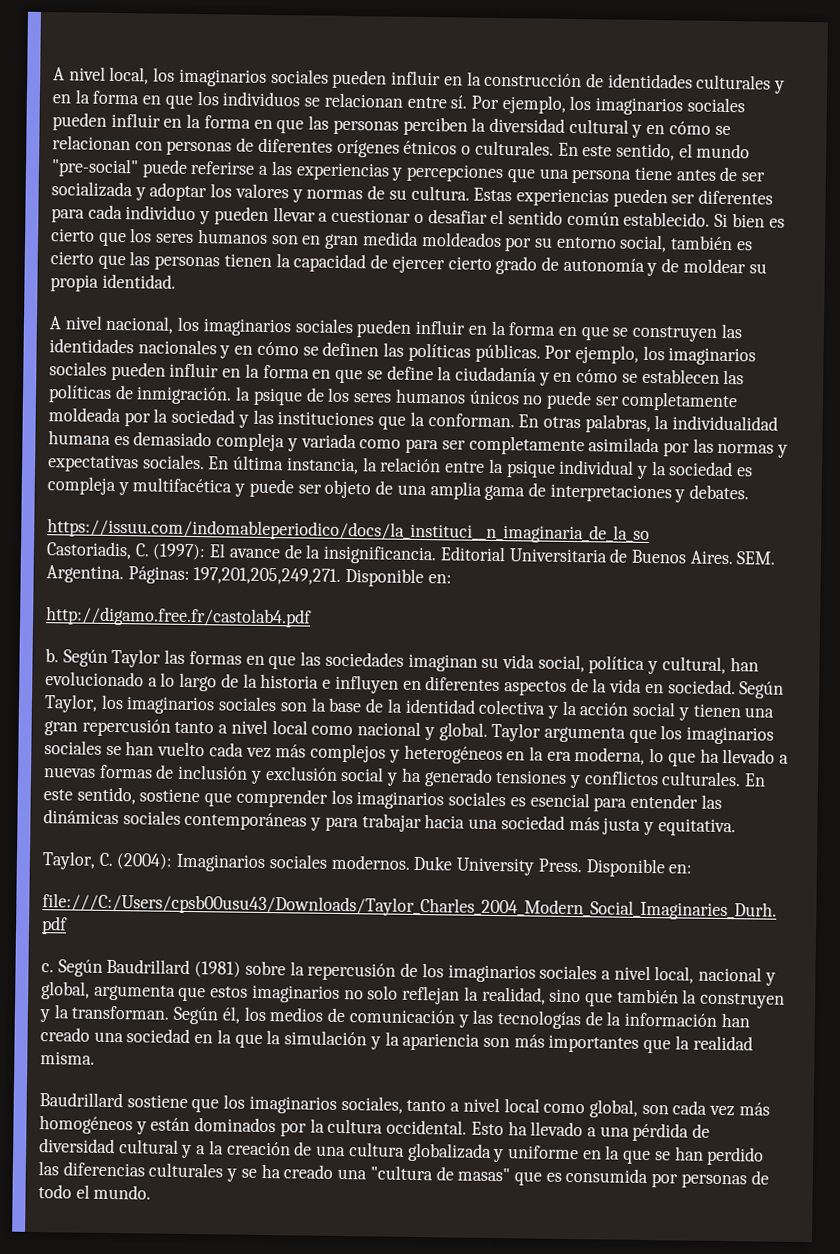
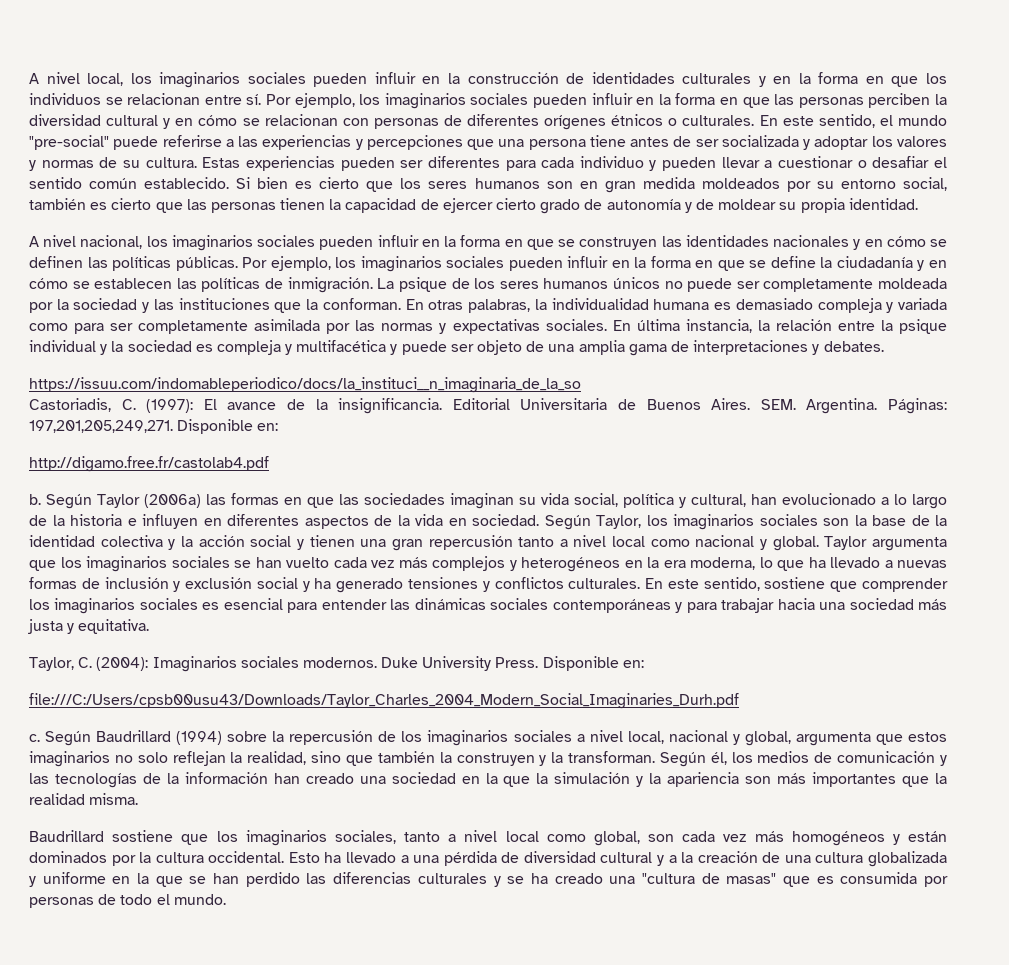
[235,386,252,401] la -> [377,278,395,289] La
(162, 658) none -> [144,494,201,508] (2006a)
[194,961,242,978] (1981) -> [176,731,223,745] (1994)

